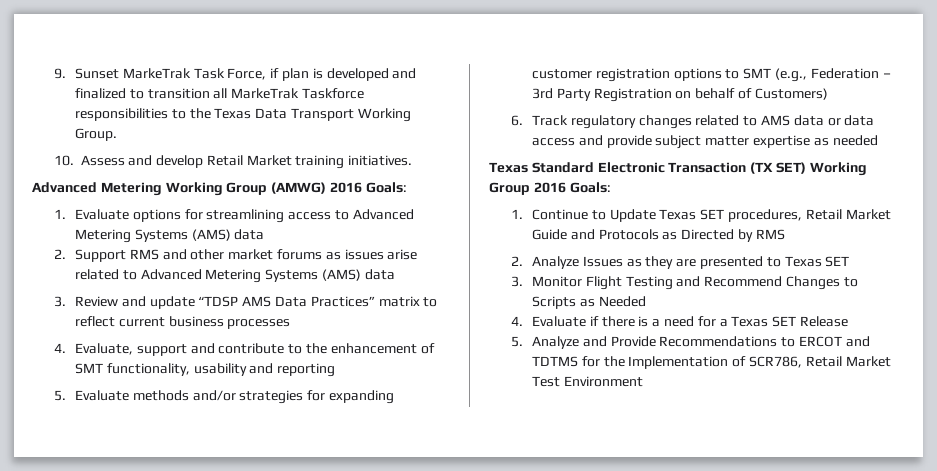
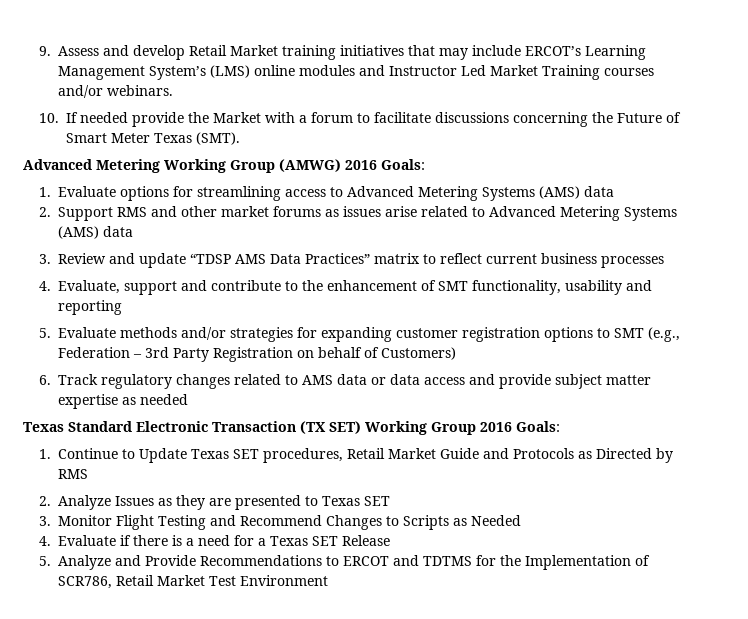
[75,68,417,81] [75,88,364,99] [75,108,411,122] [75,128,118,141] [53,155,74,166] Sunset MarkeTrak Task Force, if plan is developed and finalized to transition all MarkeTrak Taskforce responsibilities to the Texas Data Transport Working Group. // 10. -> (52, 51) none
[348,155,413,166] initiatives. -> [340,45,647,60] [58,65,655,80] [58,85,174,98] [39,112,682,127] [66,132,241,145] initiatives that may include ERCOT’s Learning Management System’s (LMS) online modules and Instructor Led Market Training courses and/or webinars. // 10. If needed provide the Market with a forum to facilitate discussions concerning the Future of Smart Meter Texas (SMT).

